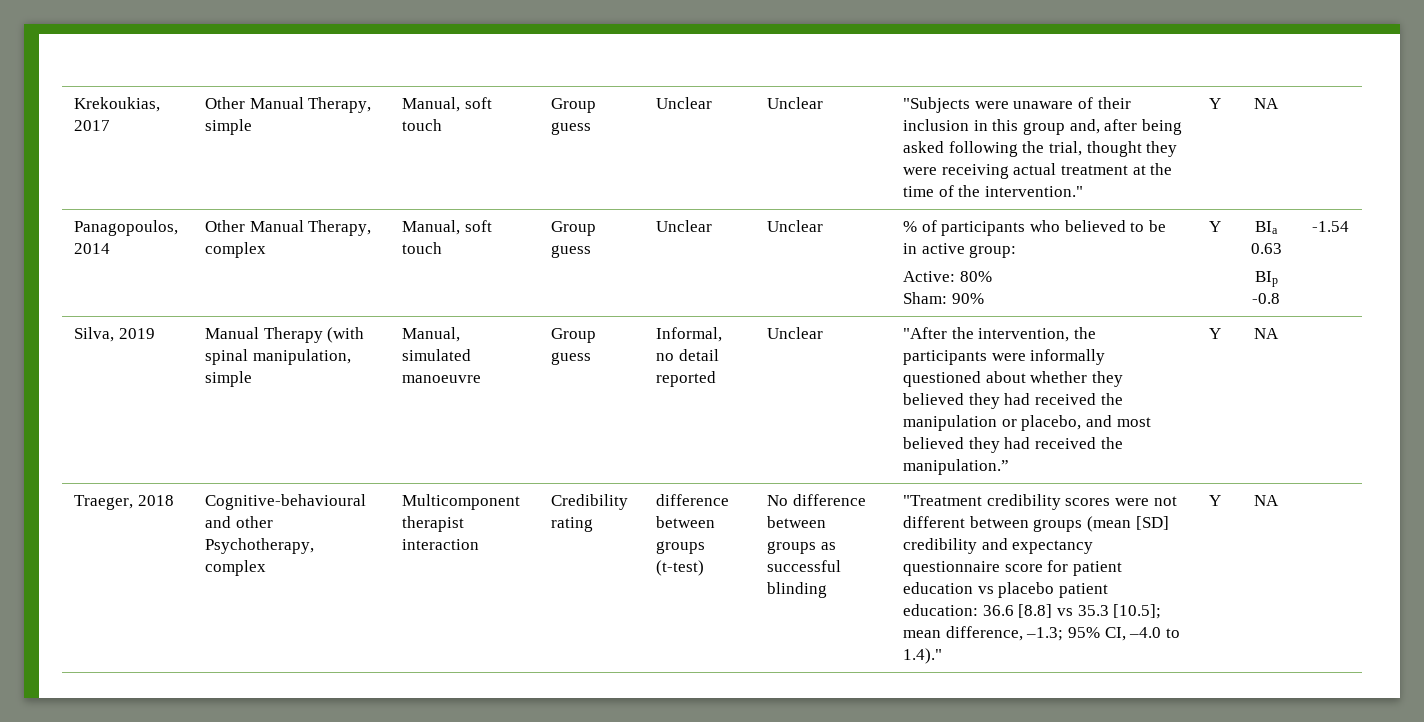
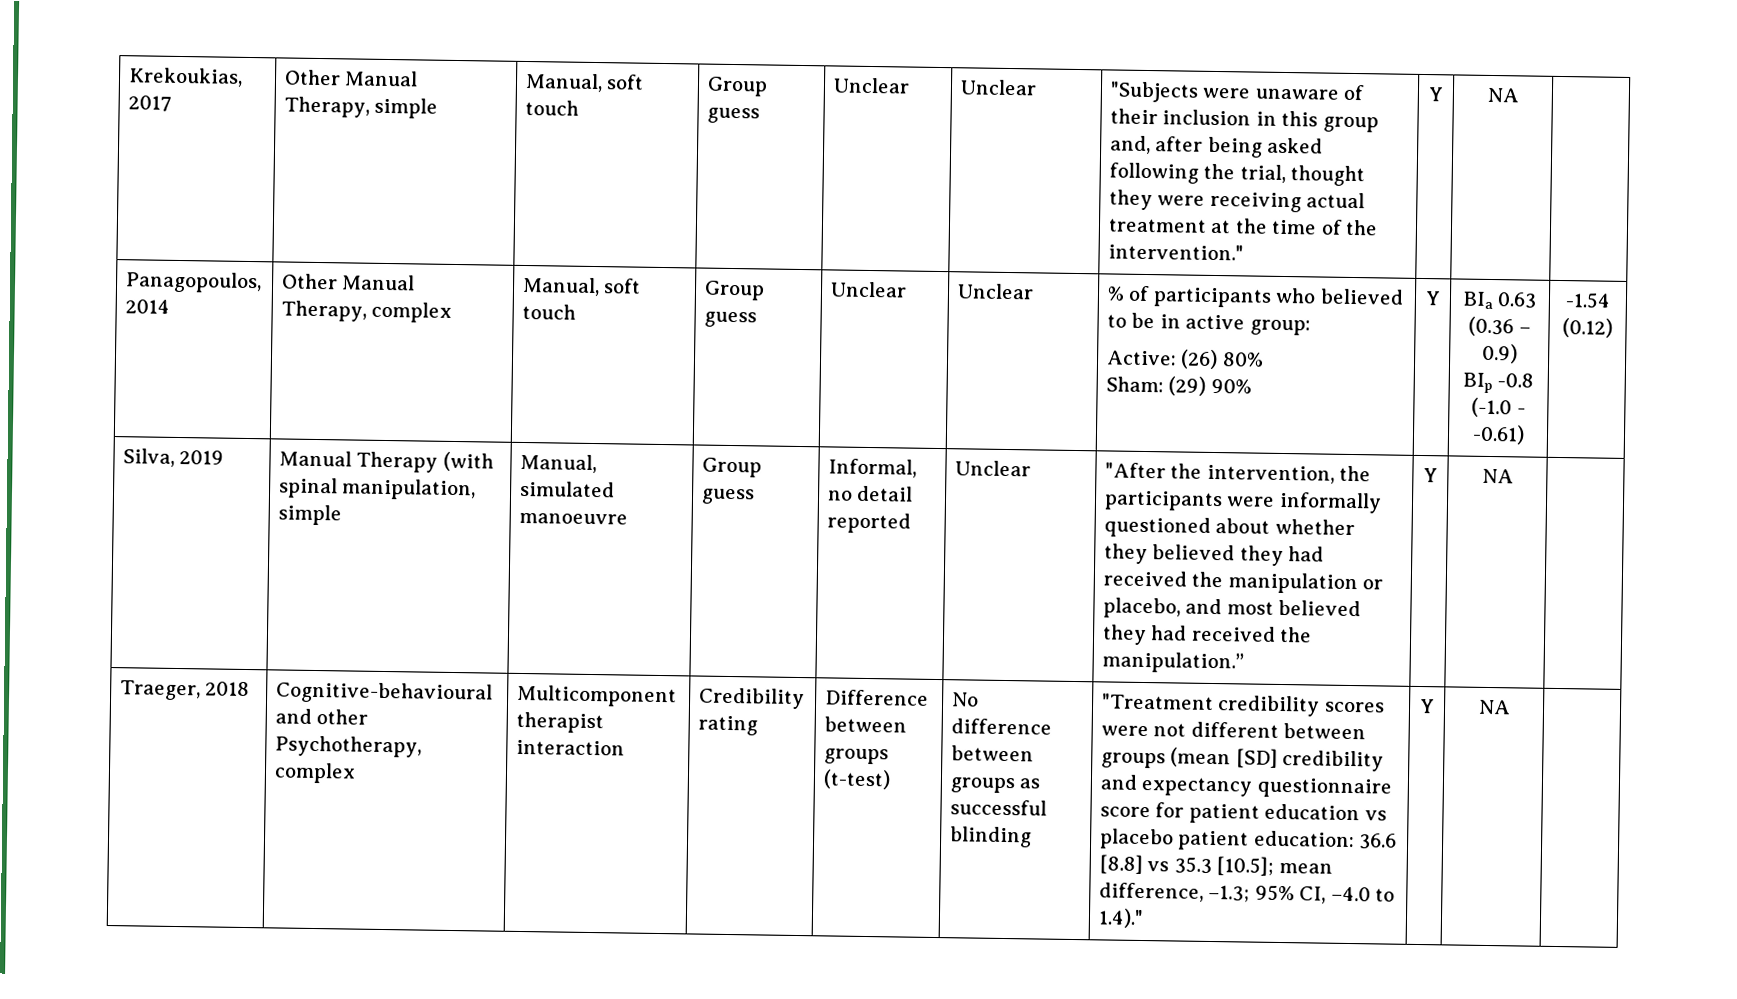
(956, 276) none -> [1180,349,1219,370] (26)
(948, 298) none -> [1168,376,1207,396] (29)
(1282, 248) none -> [1468,316,1531,337] [1481,343,1518,364] (0.36 – 0.9)
(1280, 298) none -> [1471,397,1526,418] [1471,424,1525,445] (-1.0 - -0.61)
(1349, 226) none -> [1562,318,1613,338] (0.12)
[656,494,730,506] difference -> [824,689,929,706] Difference

